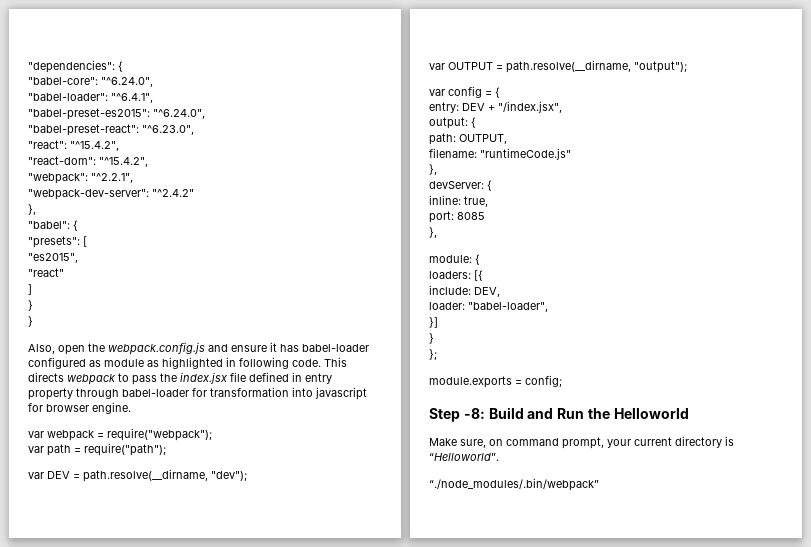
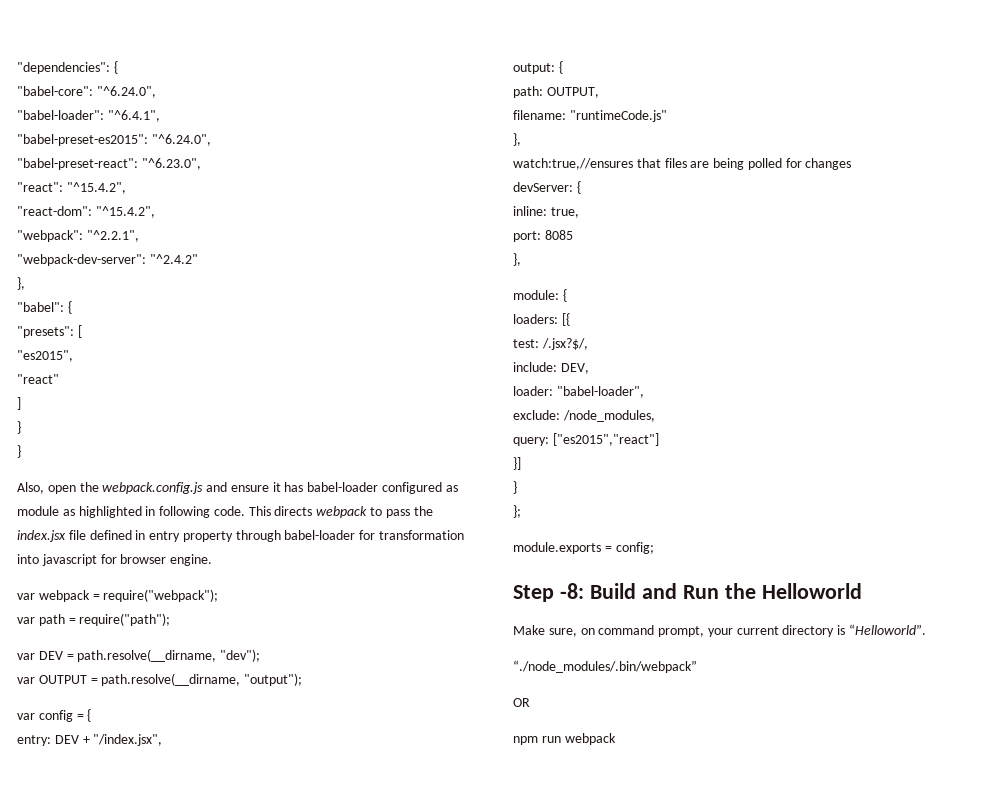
(437, 169) none -> [513,158,852,170] // watch:true,//ensures that files are being polled for changes
(483, 275) none -> [513,338,588,350] // test: /.jsx?$/,
(548, 307) none -> [513,410,655,422] [513,433,659,446] // exclude: /node_modules, // query: ["es2015","react"]
(599, 484) none -> [513,698,530,707] [513,733,616,745] // OR // npm run webpack

